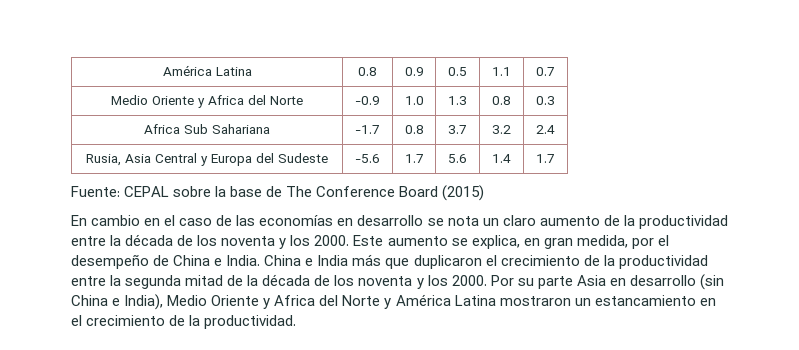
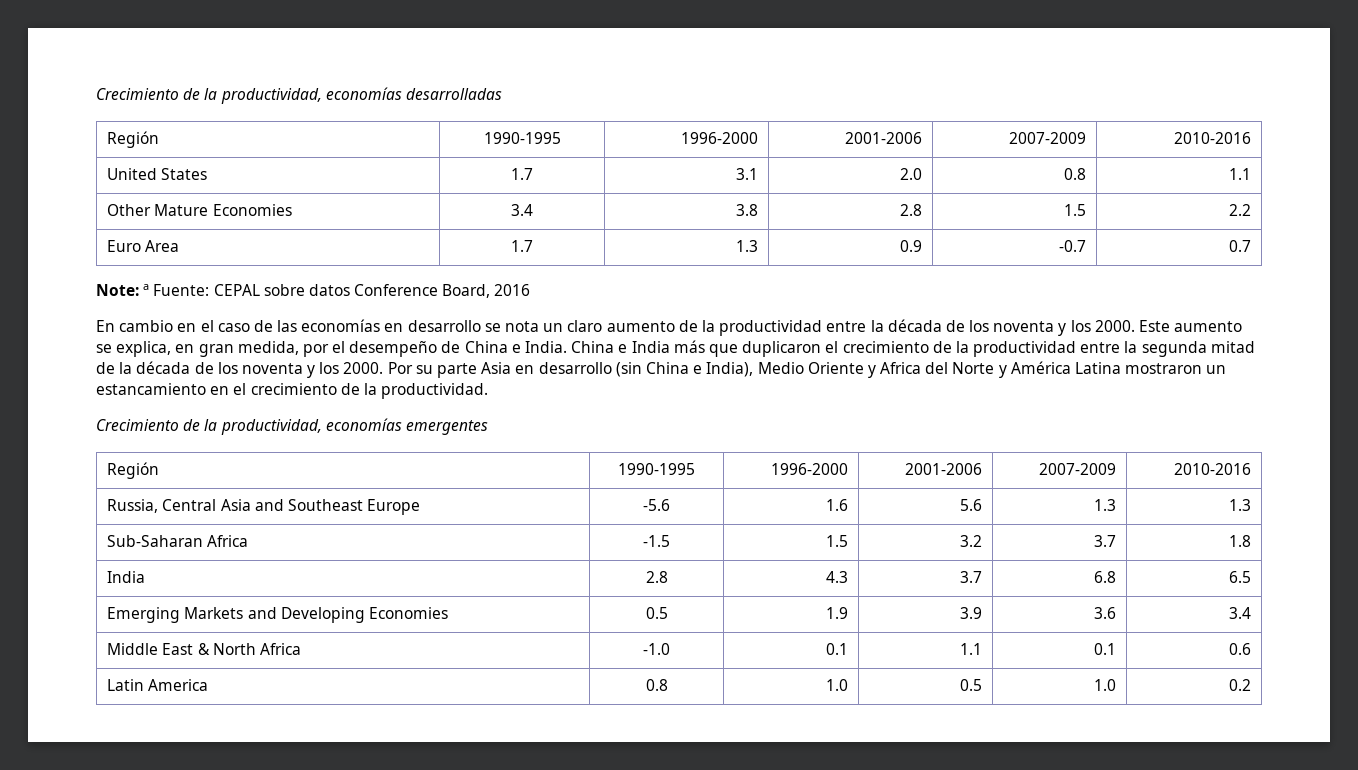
[162,65,252,76] [358,67,377,76] [404,67,424,76] [448,67,467,76] [492,67,511,76] [536,67,555,76] [111,95,303,108] [355,96,380,105] [404,96,424,105] [448,96,467,105] [492,96,511,105] [536,96,555,105] [144,124,270,134] [355,125,380,134] [404,125,424,134] [448,125,467,134] [492,125,511,134] [536,125,555,134] [86,153,328,166] [355,154,380,163] [404,154,424,163] [448,154,467,163] [492,154,511,163] [536,154,555,163] [71,185,485,201] América Latina | 0.8 | 0.9 | 0.5 | 1.1 | 0.7 // Medio Oriente y Africa del Norte | -0.9 | 1.0 | 1.3 | 0.8 | 0.3 // Africa Sub Sahariana | -1.7 | 0.8 | 3.7 | 3.2 | 2.4 // Rusia, Asia Central y Europa del Sudeste | -5.6 | 1.7 | 5.6 | 1.4 | 1.7 // Fuente: CEPAL sobre la base de The Conference Board (2015) -> [96,87,502,104] [107,131,160,148] [483,132,561,144] [680,132,758,144] [844,132,922,144] [1008,132,1086,144] [1173,132,1251,144] [107,168,208,180] [511,168,533,180] [735,168,758,180] [899,168,922,180] [1063,168,1086,180] [1228,168,1251,180] [107,204,292,216] [511,204,533,216] [735,204,758,216] [899,204,922,216] [1063,204,1086,216] [1228,204,1251,216] [107,240,180,252] [511,240,533,252] [735,240,758,252] [899,240,922,252] [1058,240,1086,252] [1228,240,1251,252] [96,284,531,298] Crecimiento de la productividad, economías desarrolladas // Región | 1990-1995 | 1996-2000 | 2001-2006 | 2007-2009 | 2010-2016 // United States | 1.7 | 3.1 | 2.0 | 0.8 | 1.1 // Other Mature Economies | 3.4 | 3.8 | 2.8 | 1.5 | 2.2 // Euro Area | 1.7 | 1.3 | 0.9 | -0.7 | 0.7 // Note: a Fuente: CEPAL sobre datos Conference Board, 2016
(297, 322) none -> [96,418,488,435] [107,462,160,479] [618,463,695,475] [770,463,848,475] [904,463,982,475] [1038,463,1116,475] [1173,463,1251,475] [107,499,421,515] [643,499,670,511] [825,499,848,511] [959,499,982,511] [1093,499,1116,511] [1228,499,1251,511] [107,535,249,547] [643,535,670,547] [825,535,848,547] [959,535,982,547] [1093,535,1116,547] [1228,535,1251,547] [107,571,146,583] [645,571,668,583] [825,571,848,583] [959,571,982,583] [1093,571,1116,583] [1228,571,1251,583] [107,607,448,623] [645,607,668,619] [825,607,848,619] [959,607,982,619] [1093,607,1116,619] [1228,607,1251,619] [107,643,301,655] [643,643,670,655] [825,643,848,655] [959,643,982,655] [1093,643,1116,655] [1228,643,1251,655] [107,679,209,691] [645,679,668,691] [825,679,848,691] [959,679,982,691] [1093,679,1116,691] [1228,679,1251,691] // Crecimiento de la productividad, economías emergentes // Región | 1990-1995 | 1996-2000 | 2001-2006 | 2007-2009 | 2010-2016 // Russia, Central Asia and Southeast Europe | -5.6 | 1.6 | 5.6 | 1.3 | 1.3 // Sub-Saharan Africa | -1.5 | 1.5 | 3.2 | 3.7 | 1.8 // India | 2.8 | 4.3 | 3.7 | 6.8 | 6.5 // Emerging Markets and Developing Economies | 0.5 | 1.9 | 3.9 | 3.6 | 3.4 // Middle East & North Africa | -1.0 | 0.1 | 1.1 | 0.1 | 0.6 // Latin America | 0.8 | 1.0 | 0.5 | 1.0 | 0.2

